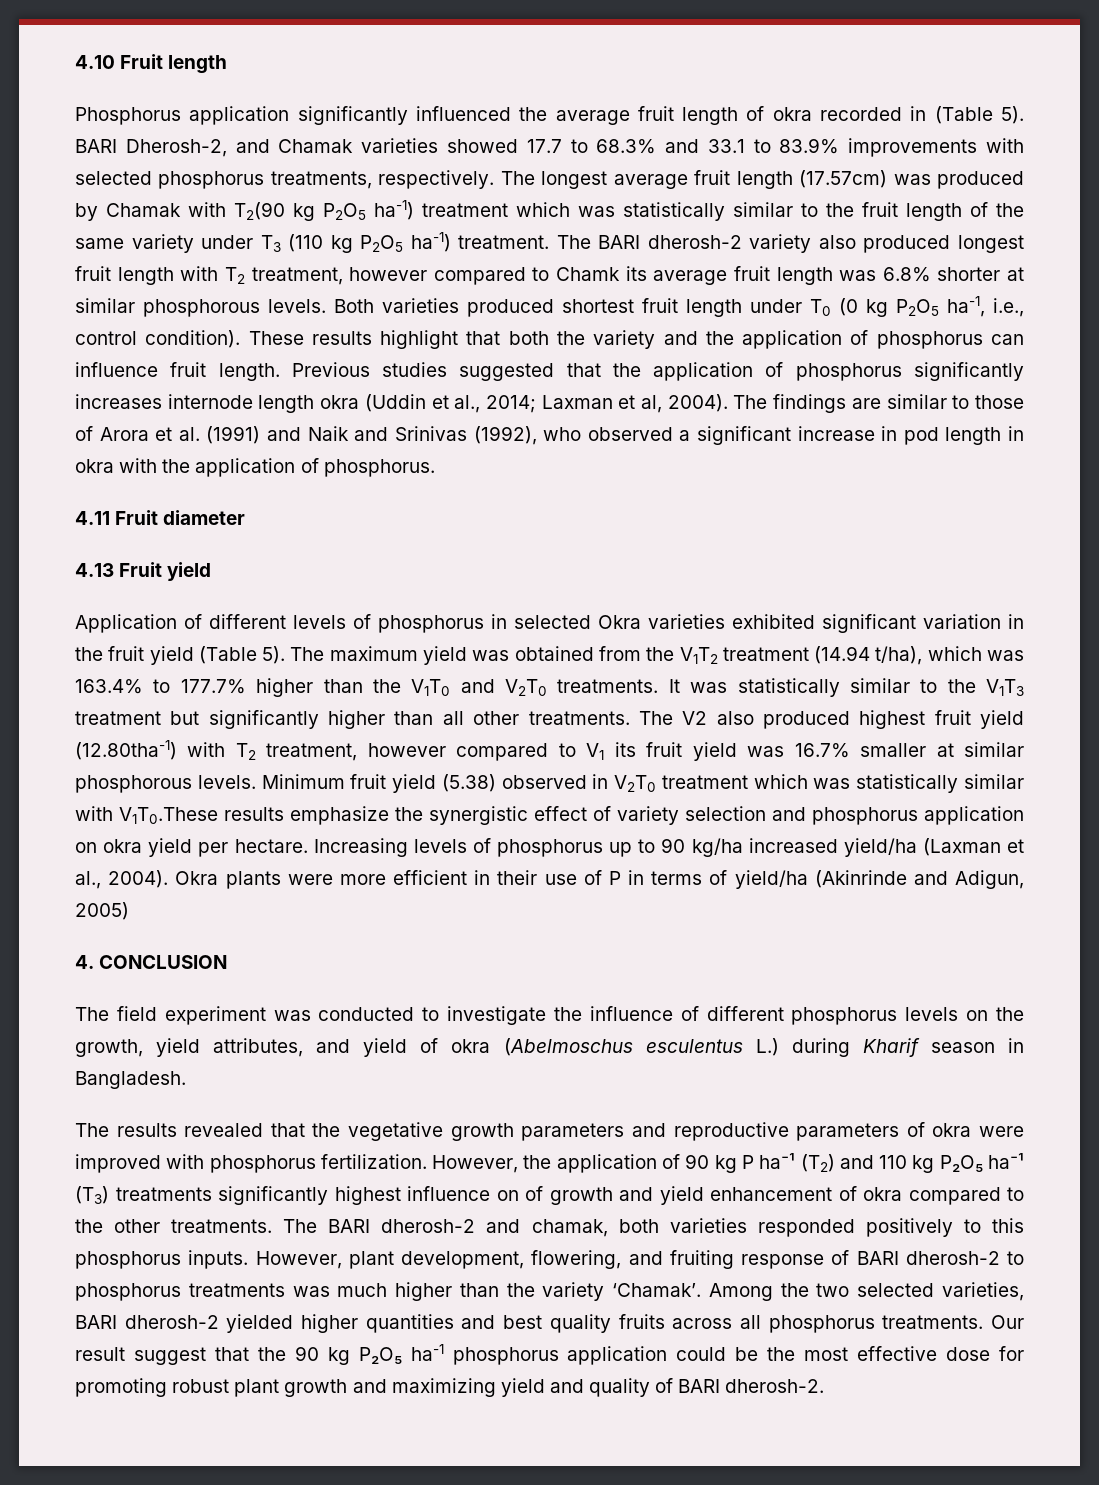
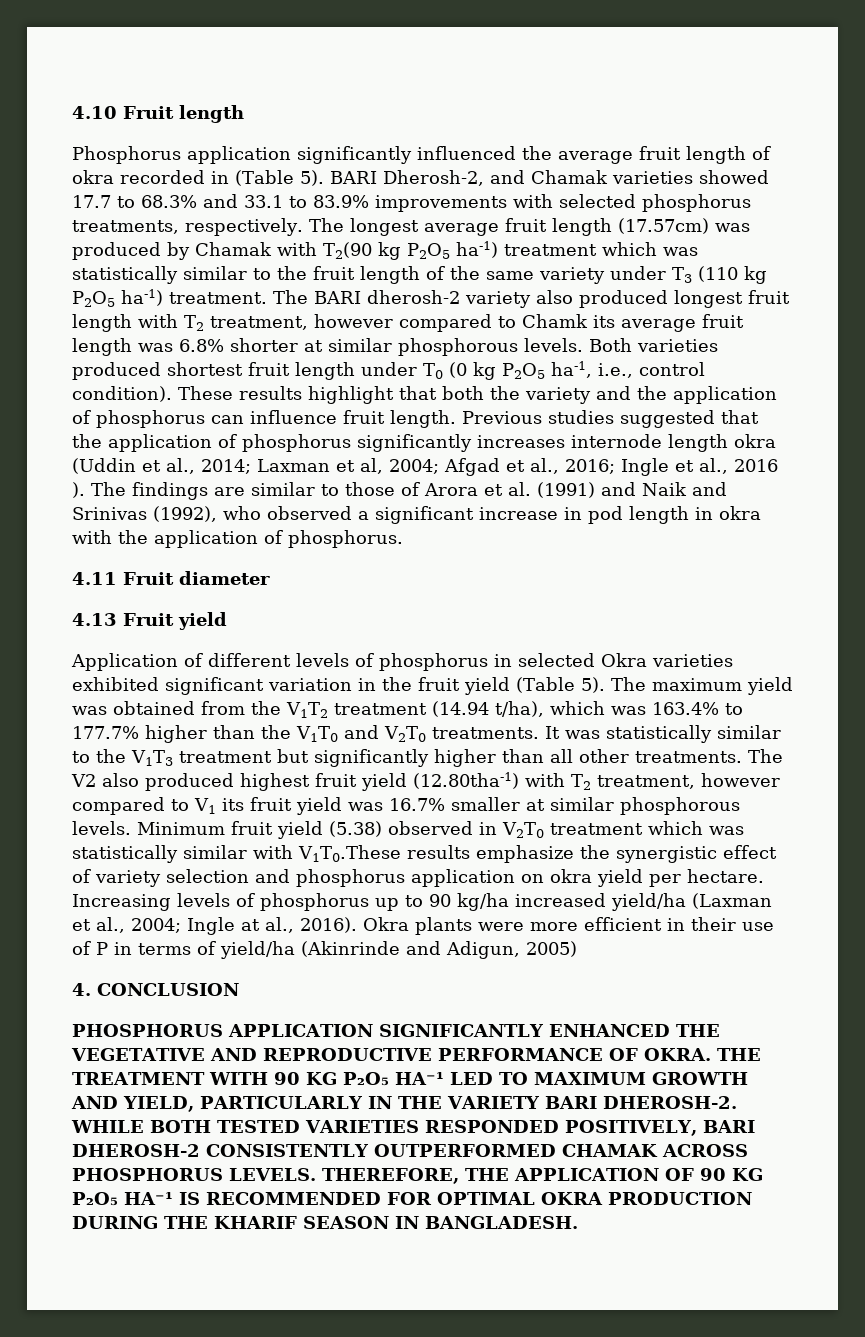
[667,394,728,412] 2004). -> [389,458,778,476] [72,482,85,498] 2004; Afgad et al., 2016; Ingle et al., 2016 ).
[108,870,169,888] 2004). -> [131,917,357,935] 2004; Ingle at al., 2016).
[75,1006,1025,1025] [75,1038,1024,1057] [75,1071,186,1089] [75,1122,1025,1141] [75,1153,1024,1173] [75,1186,1024,1205] [75,1218,1025,1237] [75,1250,1024,1269] [75,1282,1025,1301] [75,1314,1025,1333] [75,1344,1024,1365] [75,1378,825,1397] The field experiment was conducted to investigate the influence of different phosphorus levels on the growth, yield attributes, and yield of okra (Abelmoschus esculentus L.) during Kharif season in Bangladesh. // The results revealed that the vegetative growth parameters and reproductive parameters of okra were improved with phosphorus fertilization. However, the application of 90 kg P ha⁻¹ (T2) and 110 kg P₂O₅ ha⁻¹ (T3) treatments significantly highest influence on of growth and yield enhancement of okra compared to the other treatments. The BARI dherosh-2 and chamak, both varieties responded positively to this phosphorus inputs. However, plant development, flowering, and fruiting response of BARI dherosh-2 to phosphorus treatments was much higher than the variety ‘Chamak’. Among the two selected varieties, BARI dherosh-2 yielded higher quantities and best quality fruits across all phosphorus treatments. Our result suggest that the 90 kg P₂O₅ ha-1 phosphorus application could be the most effective dose for promoting robust plant growth and maximizing yield and quality of BARI dherosh-2. -> [72,1024,720,1037] [71,1048,761,1061] [72,1072,748,1086] [71,1096,737,1112] [71,1120,755,1136] [72,1144,748,1157] [72,1168,763,1184] [72,1192,752,1206] [72,1216,578,1229] PHOSPHORUS APPLICATION SIGNIFICANTLY ENHANCED THE VEGETATIVE AND REPRODUCTIVE PERFORMANCE OF OKRA. THE TREATMENT WITH 90 KG P₂O₅ HA⁻¹ LED TO MAXIMUM GROWTH AND YIELD, PARTICULARLY IN THE VARIETY BARI DHEROSH-2. WHILE BOTH TESTED VARIETIES RESPONDED POSITIVELY, BARI DHEROSH-2 CONSISTENTLY OUTPERFORMED CHAMAK ACROSS PHOSPHORUS LEVELS. THEREFORE, THE APPLICATION OF 90 KG P₂O₅ HA⁻¹ IS RECOMMENDED FOR OPTIMAL OKRA PRODUCTION DURING THE KHARIF SEASON IN BANGLADESH.

